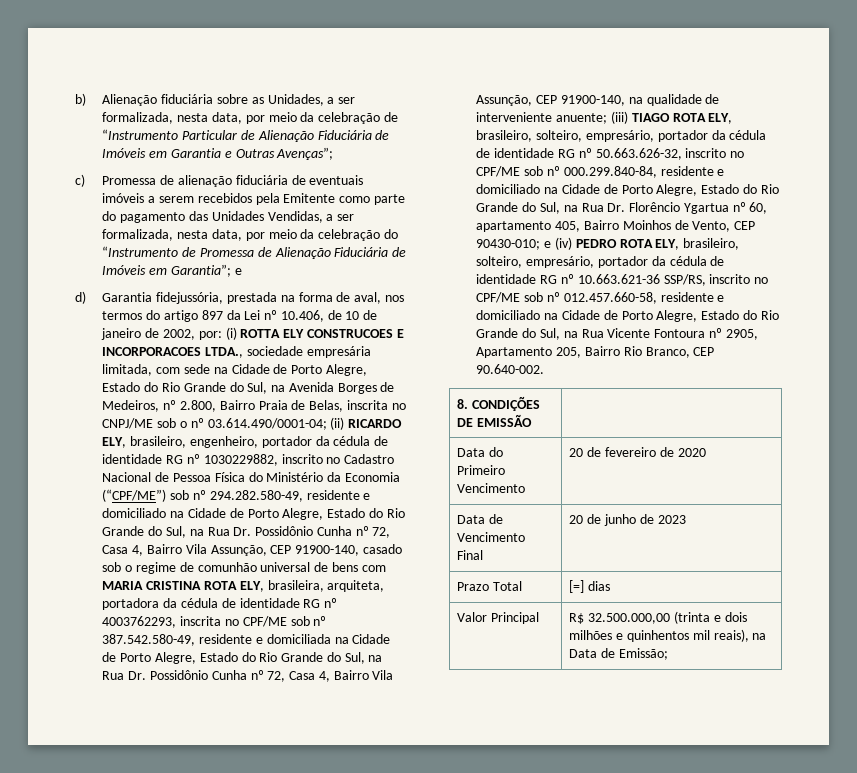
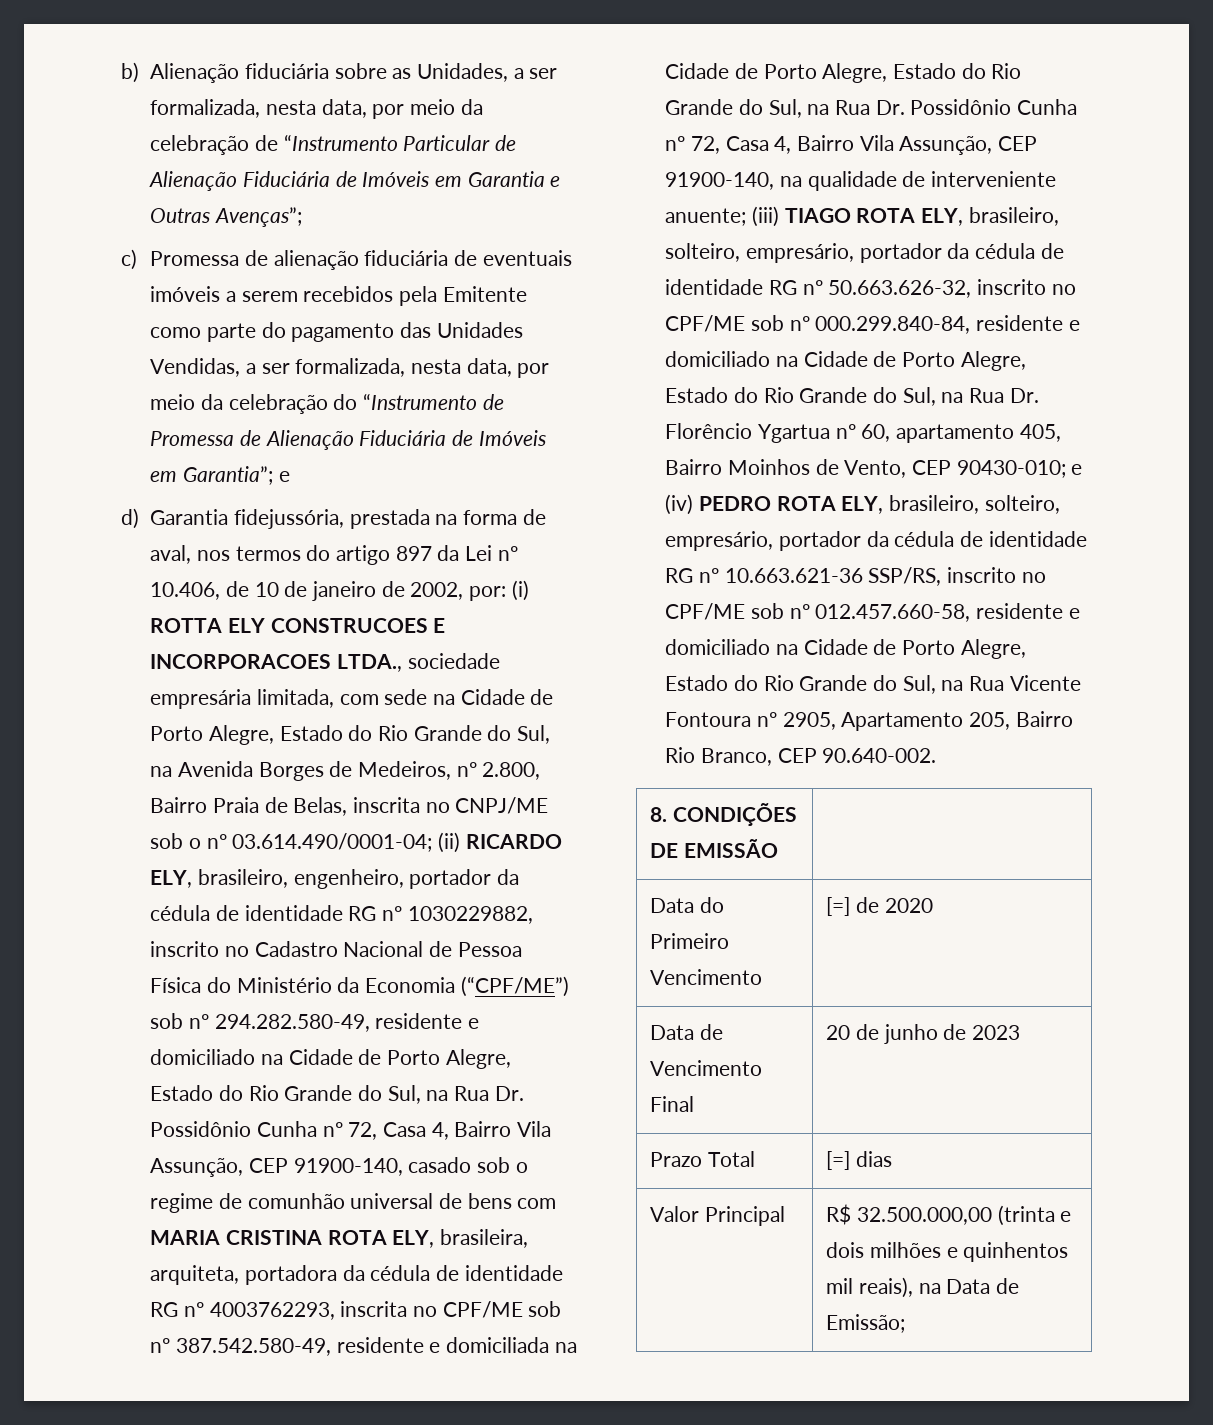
[569,447,657,457] 20 de fevereiro -> [826,897,851,916] [=]

